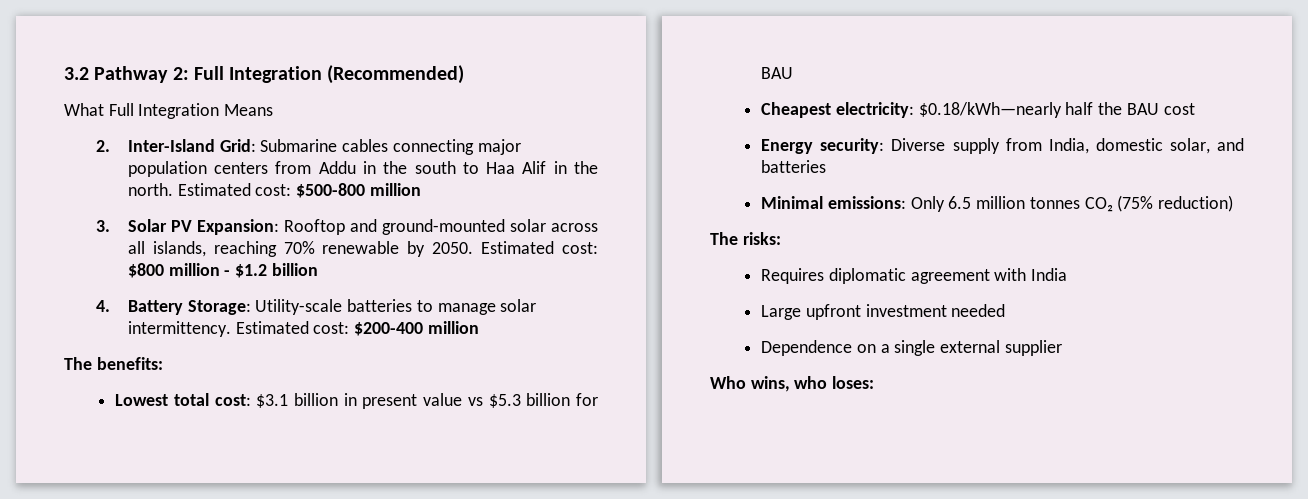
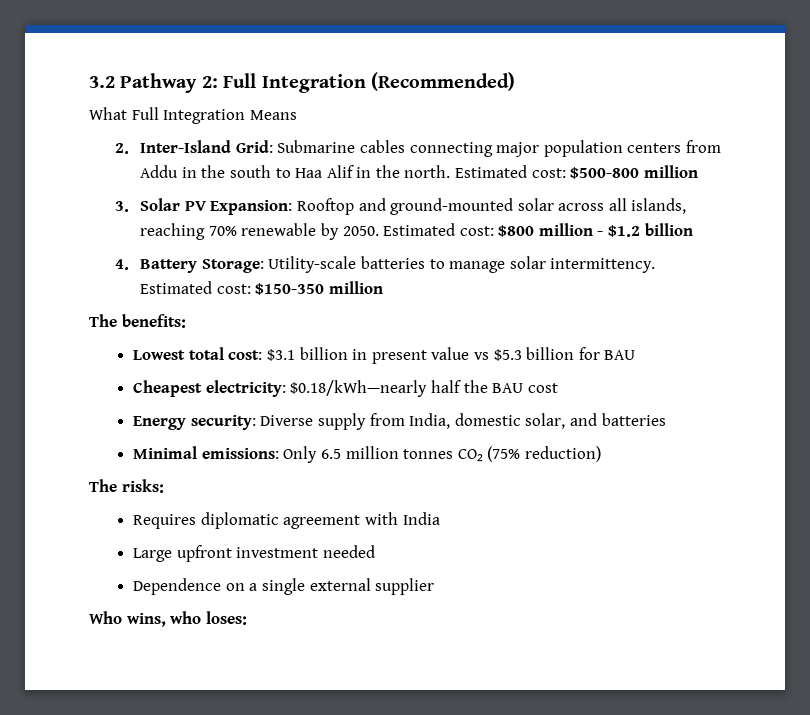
[354,322,424,336] $200-400 -> [255,283,325,295] $150-350

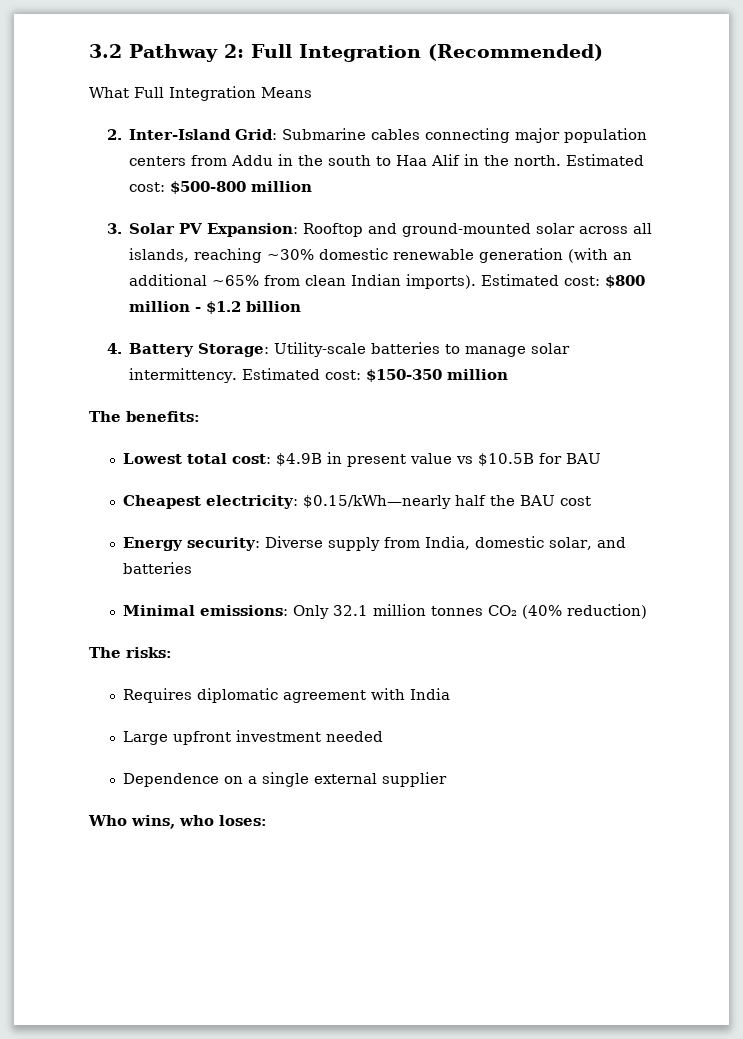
[208,223,379,240] 70% renewable by 2050. -> [267,248,633,263] [129,274,477,289] ~30% domestic renewable generation (with an additional ~65% from clean Indian imports).
[267,347,348,361] $3.1 billion -> [276,453,323,466] $4.9B
[493,347,575,361] $5.3 billion -> [478,453,535,466] $10.5B
[290,380,428,397] $0.18/kWh—nearly -> [303,495,452,509] $0.15/kWh—nearly
[321,449,342,459] 6.5 -> [333,605,369,616] 32.1
[487,446,521,462] (75% -> [522,605,563,619] (40%

